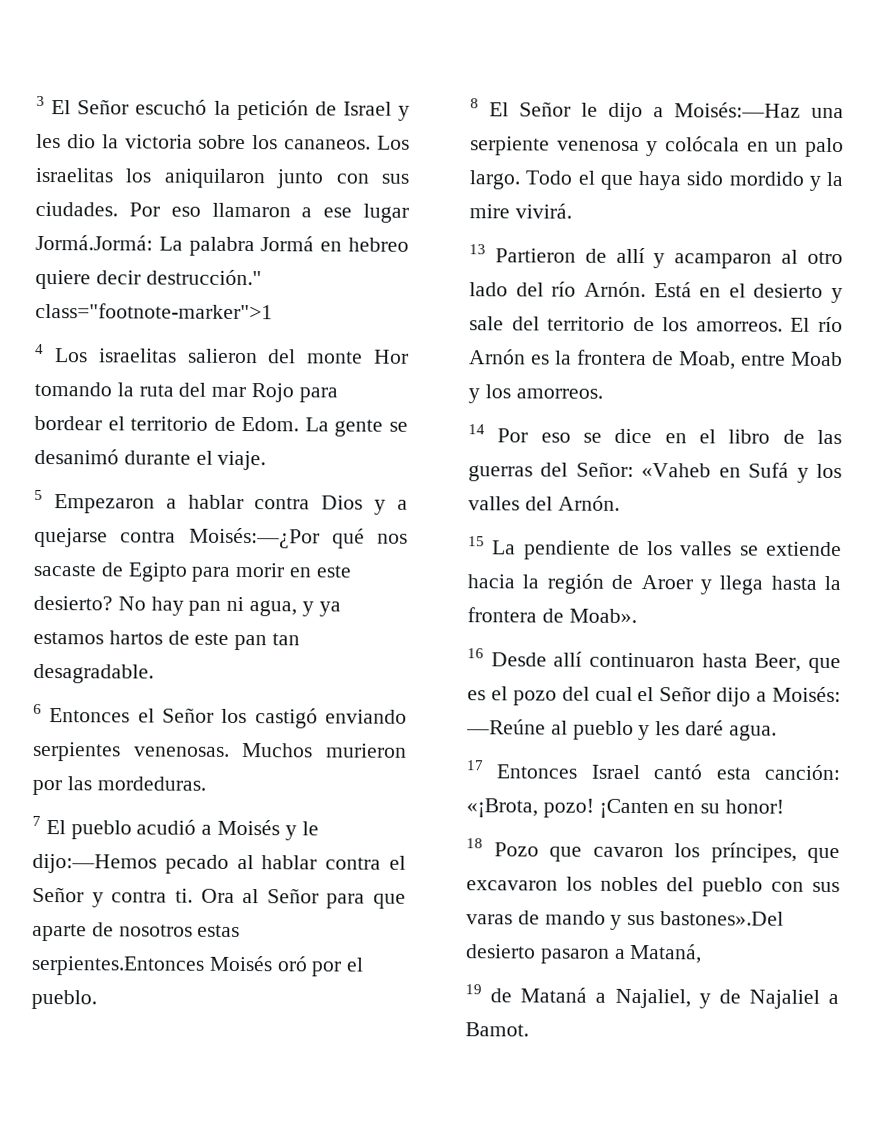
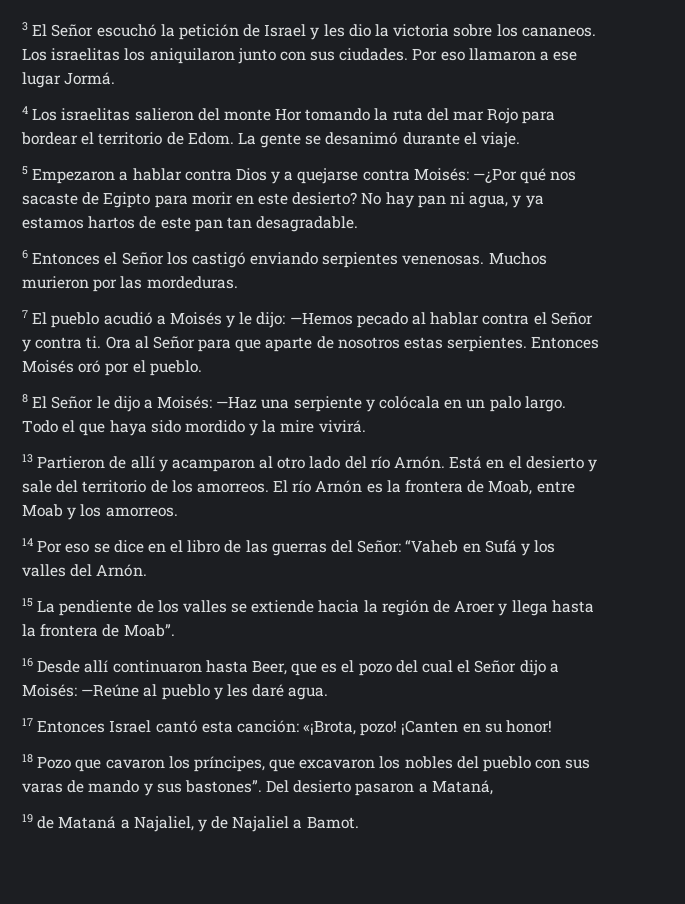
[35,234,409,257] [35,269,262,290] [35,302,273,320] Jormá.Jormá: La palabra Jormá en hebreo quiere decir destrucción." class="footnote-marker">1 -> [64,72,116,85] Jormá.
[188,527,320,549] Moisés:—¿Por -> [413,168,518,183] Moisés: —¿Por
[32,853,157,874] dijo:—Hemos -> [256,312,353,328] dijo: —Hemos
[31,955,205,976] serpientes.Entonces -> [447,336,600,352] serpientes. Entonces
[674,102,801,118] Moisés:—Haz -> [157,396,258,409] Moisés: —Haz
[556,140,640,152] venenosa -> (362, 404) none
[641,463,712,478] «Vaheb -> [405,540,459,553] “Vaheb
[568,608,637,624] Moab». -> [123,624,175,637] Moab”.
[660,911,785,926] bastones».Del -> [184,780,290,793] bastones”. Del

